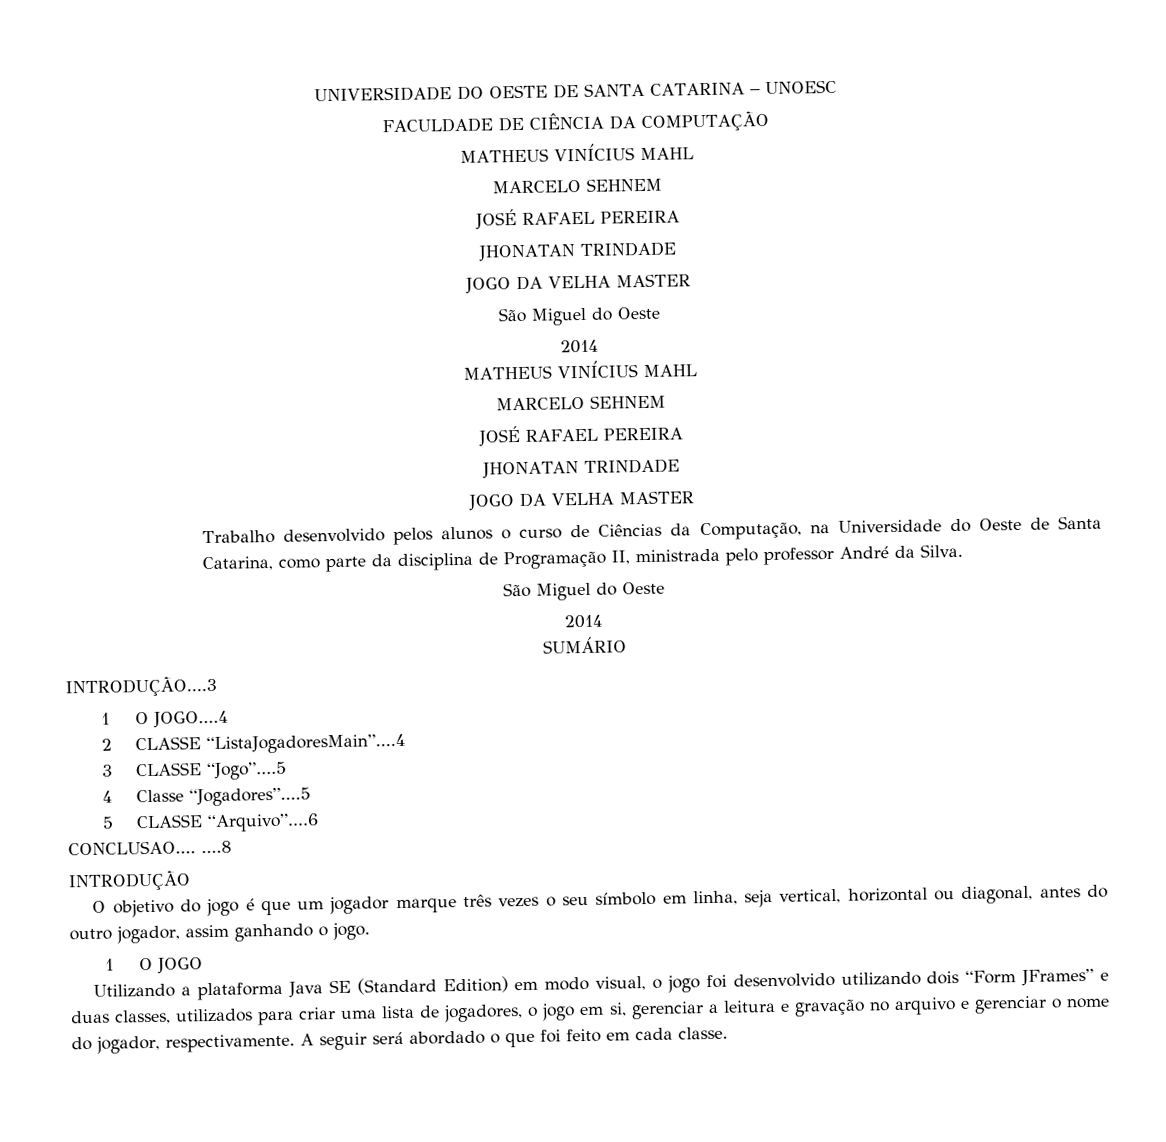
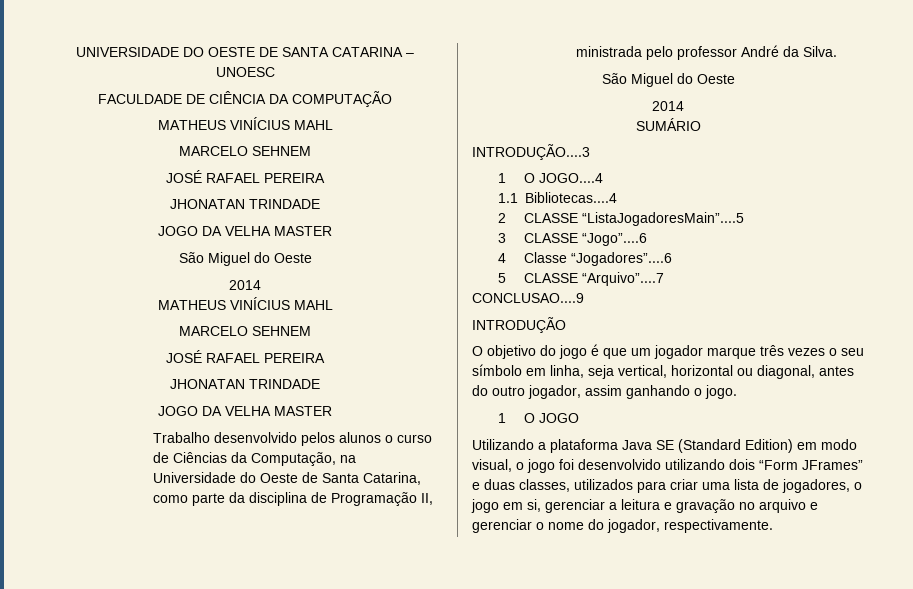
[100,733,407,755] [101,761,288,781] 2 CLASSE “ListaJogadoresMain”....4 // 3 CLASSE “Jogo”....5 -> [498,192,618,203] [498,212,745,226] [498,233,648,246] 1.1 Bibliotecas....4 // 2 CLASSE “ListaJogadoresMain”....5 // 3 CLASSE “Jogo”....6
[189,787,312,807] “Jogadores”....5 -> [571,252,673,266] “Jogadores”....6
[207,813,320,833] [68,840,232,856] “Arquivo”....6 // CONCLUSAO.... ....8 -> [582,272,665,286] [472,293,584,303] “Arquivo”....7 // CONCLUSAO....9
[300,1026,728,1051] A seguir será abordado o que foi feito em cada classe. -> (773, 526) none

